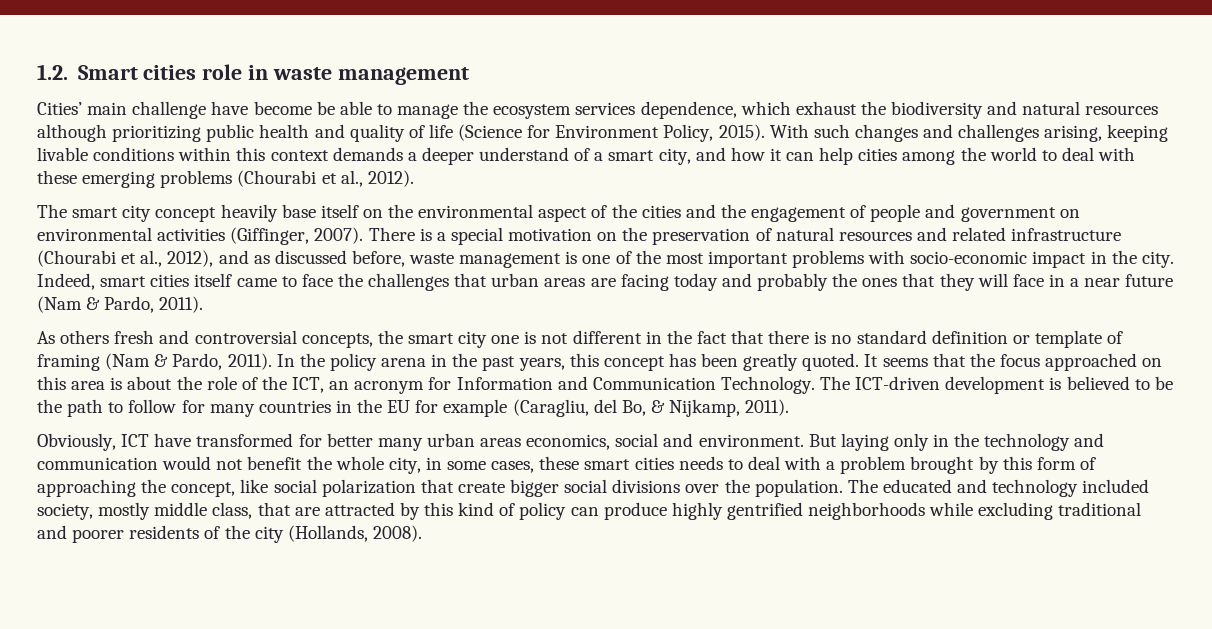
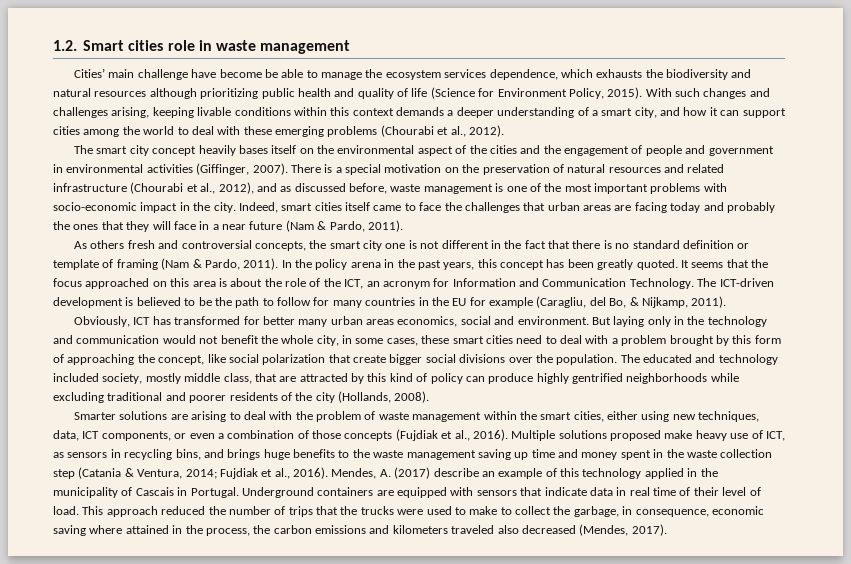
[795,101,857,115] exhaust -> [596,69,643,78] exhausts
[479,147,570,161] understand -> [497,107,575,118] understanding
[819,147,854,165] help -> [742,108,786,118] support
[281,204,316,218] base -> [238,145,268,154] bases
[1059,209,1080,218] on -> [53,164,63,173] in
[154,433,192,447] have -> [152,316,171,325] has
[678,456,723,470] needs -> [516,335,543,344] need
(422, 533) none -> [74,411,760,422] [53,429,785,441] [53,449,773,460] [53,467,718,479] [53,487,761,498] [53,506,764,517] [53,524,667,536] // Smarter solutions are arising to deal with the problem of waste management within the smart cities, either using new techniques, data, ICT components, or even a combination of those concepts (Fujdiak et al., 2016). Multiple solutions proposed make heavy use of ICT, as sensors in recycling bins, and brings huge benefits to the waste management saving up time and money spent in the waste collection step (Catania & Ventura, 2014; Fujdiak et al., 2016). Mendes, A. (2017) describe an example of this technology applied in the municipality of Cascais in Portugal. Underground containers are equipped with sensors that indicate data in real time of their level of load. This approach reduced the number of trips that the trucks were used to make to collect the garbage, in consequence, economic saving where attained in the process, the carbon emissions and kilometers traveled also decreased (Mendes, 2017).

